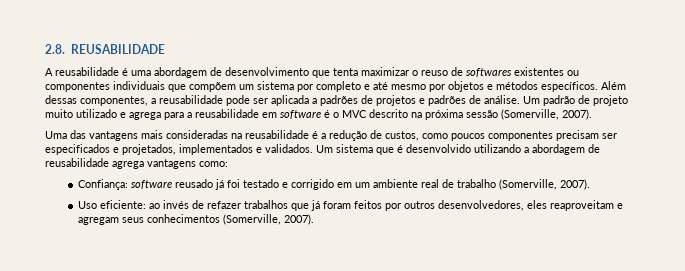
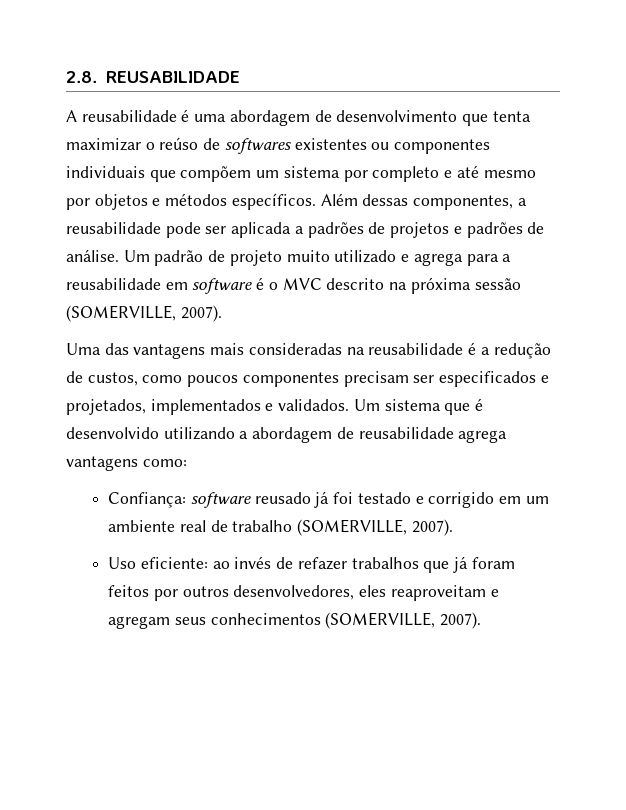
[421,70,448,76] reuso -> [159,137,199,150] reúso
[501,109,559,120] (Somerville, -> [66,305,176,322] (SOMERVILLE,
[498,179,557,190] (Somerville, -> [297,519,408,536] (SOMERVILLE,
[222,214,281,225] (Somerville, -> [325,612,436,629] (SOMERVILLE,

